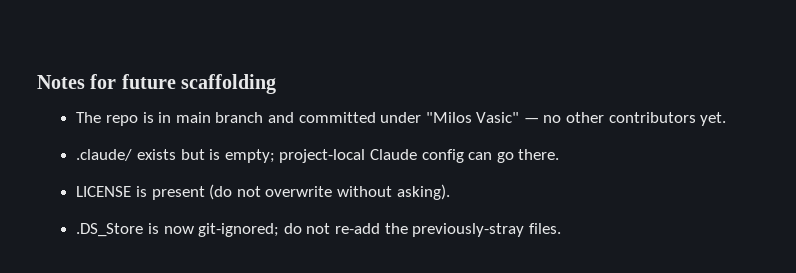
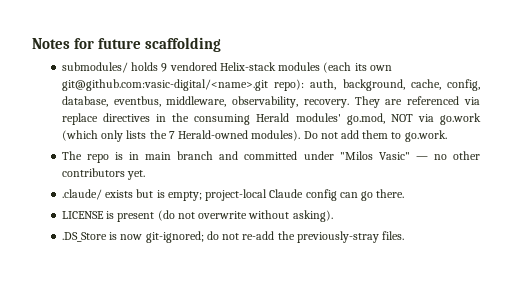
(277, 84) none -> [61,62,392,73] [61,79,480,91] [61,96,480,108] [61,113,482,125] [61,130,447,142] // submodules/ holds 9 vendored Helix-stack modules (each its own git@github.com:vasic-digital/<name>.git repo): auth, background, cache, config, database, eventbus, middleware, observability, recovery. They are referenced via replace directives in the consuming Herald modules' go.mod, NOT via go.work (which only lists the 7 Herald-owned modules). Do not add them to go.work.

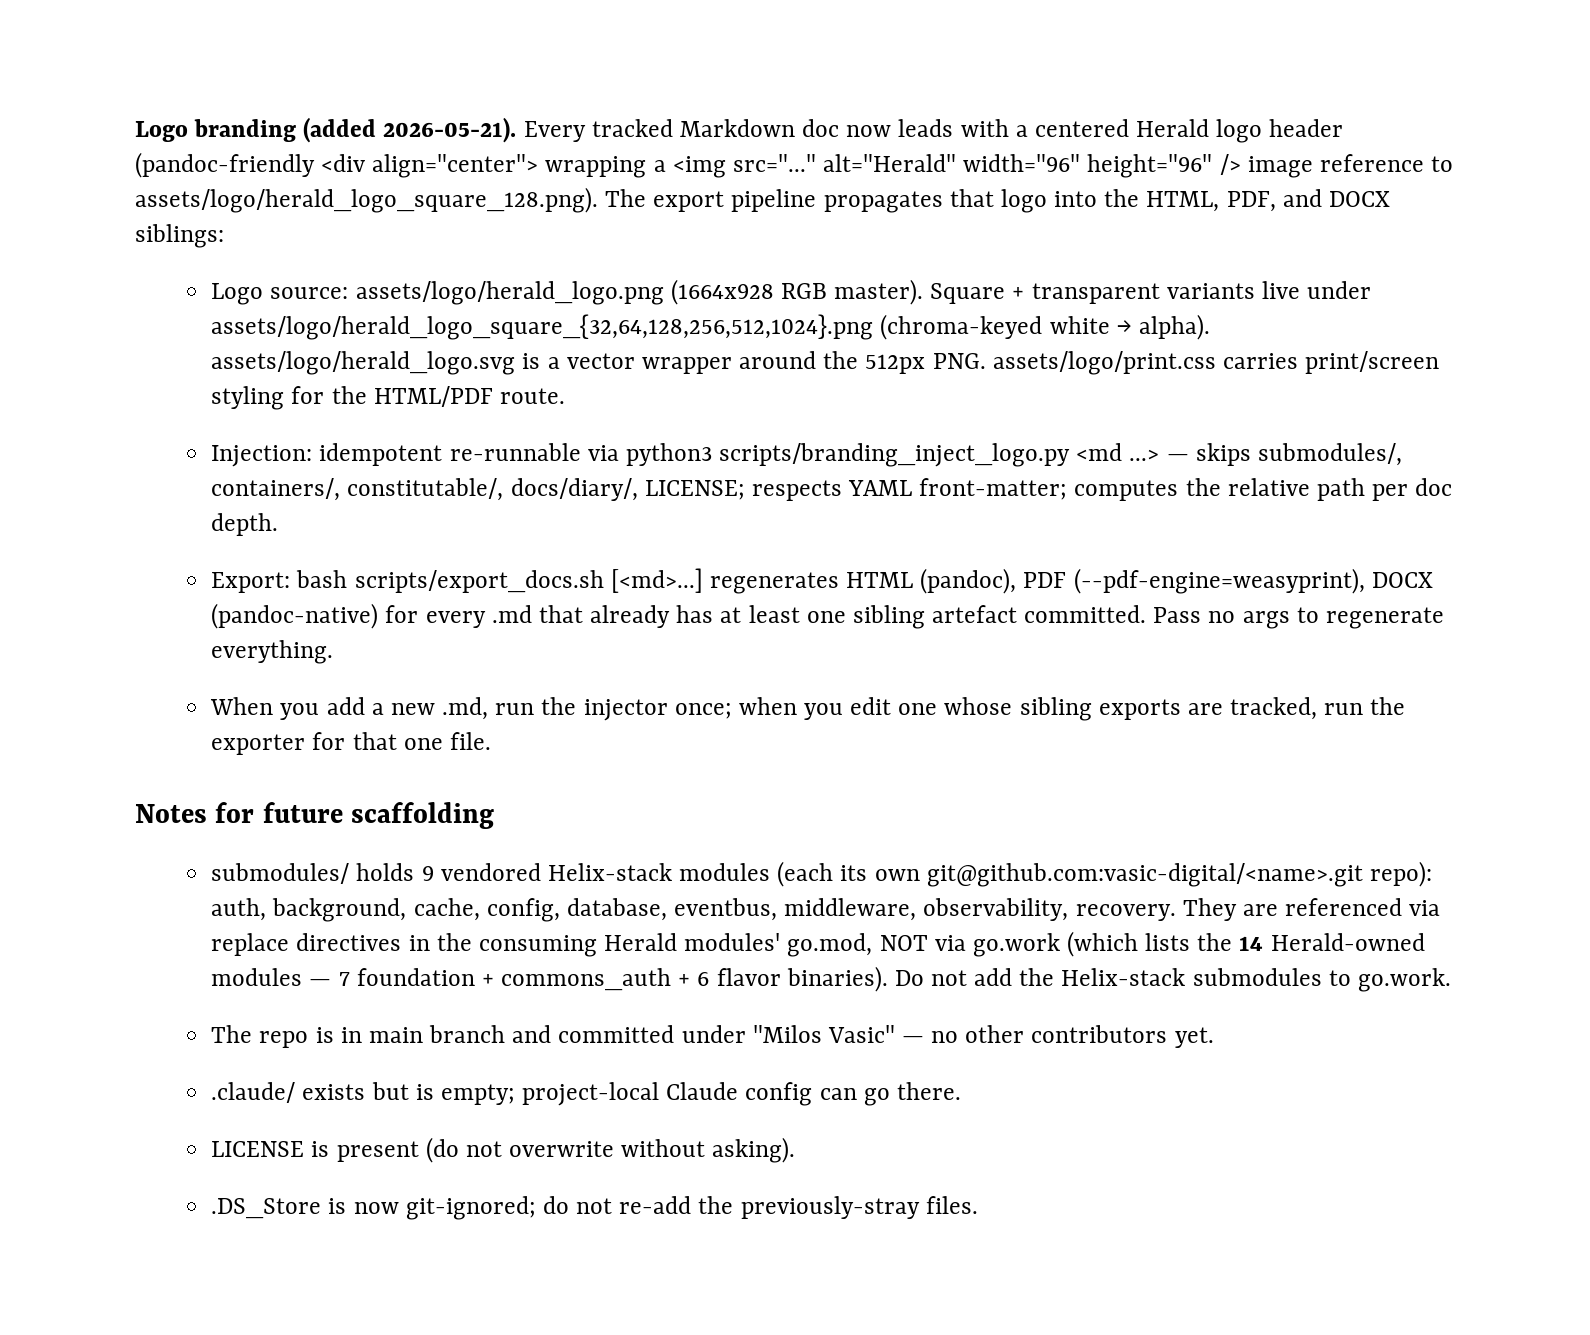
(32, 43) none -> [135,117,1344,143] [135,152,1454,178] [135,187,1390,213] [135,224,224,248] [211,279,1371,305] [211,314,1210,340] [211,351,1439,375] [211,386,565,410] [211,443,1402,467] [211,478,1453,501] [211,513,279,536] [211,568,1433,594] [211,603,1444,629] [211,640,334,664] [210,697,1406,721] [211,732,491,755] Logo branding (added 2026-05-21). Every tracked Markdown doc now leads with a centered Herald logo header (pandoc-friendly <div align="center"> wrapping a <img src="..." alt="Herald" width="96" height="96" /> image reference to assets/logo/herald_logo_square_128.png). The export pipeline propagates that logo into the HTML, PDF, and DOCX siblings: // Logo source: assets/logo/herald_logo.png (1664x928 RGB master). Square + transparent variants live under assets/logo/herald_logo_square_{32,64,128,256,512,1024}.png (chroma-keyed white → alpha). assets/logo/herald_logo.svg is a vector wrapper around the 512px PNG. assets/logo/print.css carries print/screen styling for the HTML/PDF route. // Injection: idempotent re-runnable via python3 scripts/branding_inject_logo.py <md ...> — skips submodules/, containers/, constitutable/, docs/diary/, LICENSE; respects YAML front-matter; computes the relative path per doc depth. // Export: bash scripts/export_docs.sh [<md>...] regenerates HTML (pandoc), PDF (--pdf-engine=weasyprint), DOCX (pandoc-native) for every .md that already has at least one sibling artefact committed. Pass no args to regenerate everything. // When you add a new .md, run the injector once; when you edit one whose sibling exports are tracked, run the exporter for that one file. //
[101,130,124,142] only -> (1138, 944) none
[168,130,389,141] 7 Herald-owned modules). Do not add them -> [1239,933,1425,951] [211,966,1322,992] 14 Herald-owned modules — 7 foundation + commons_auth + 6 flavor binaries). Do not add the Helix-stack submodules

